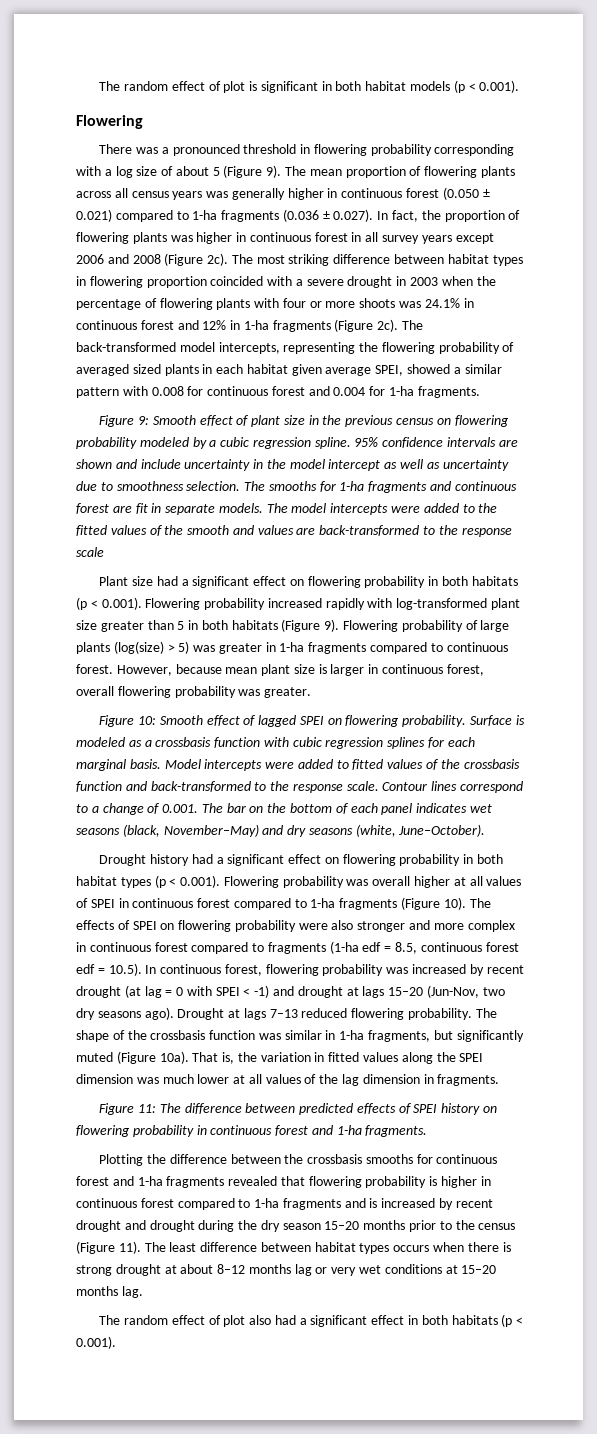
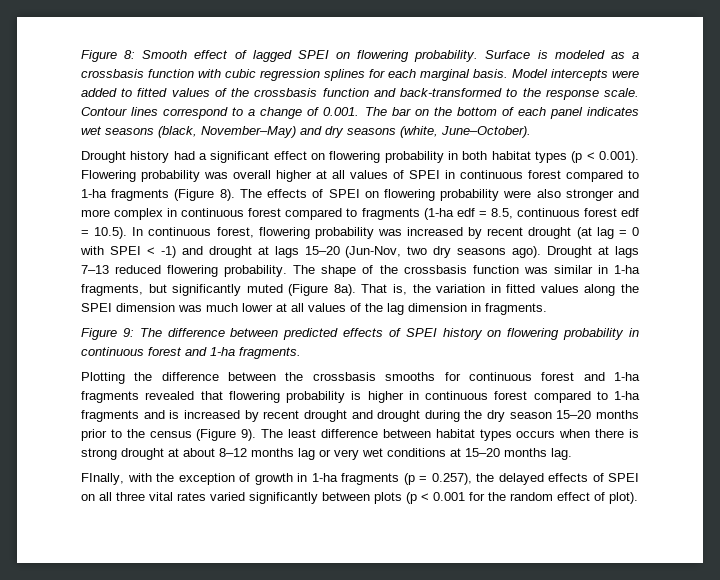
[99,80,520,93] [76,115,143,129] [99,144,515,156] [76,165,515,178] [76,187,490,200] [76,209,521,222] [76,232,494,244] [76,253,523,266] [76,276,496,288] [76,298,474,310] [76,319,424,332] [76,342,515,354] [76,364,502,376] [76,386,480,398] [99,415,509,427] [76,437,518,449] [76,459,509,471] [76,481,517,493] [76,503,498,515] [76,525,512,537] [76,547,104,557] [99,576,518,588] [76,597,521,610] [76,619,510,632] [76,641,508,654] [76,664,484,676] [76,686,312,698] [99,715,156,727] The random effect of plot is significant in both habitat models (p < 0.001). // Flowering // There was a pronounced threshold in flowering probability corresponding with a log size of about 5 (Figure 9). The mean proportion of flowering plants across all census years was generally higher in continuous forest (0.050 ± 0.021) compared to 1-ha fragments (0.036 ± 0.027). In fact, the proportion of flowering plants was higher in continuous forest in all survey years except 2006 and 2008 (Figure 2c). The most striking difference between habitat types in flowering proportion coincided with a severe drought in 2003 when the percentage of flowering plants with four or more shoots was 24.1% in continuous forest and 12% in 1-ha fragments (Figure 2c). The back-transformed model intercepts, representing the flowering probability of averaged sized plants in each habitat given average SPEI, showed a similar pattern with 0.008 for continuous forest and 0.004 for 1-ha fragments. // Figure 9: Smooth effect of plant size in the previous census on flowering probability modeled by a cubic regression spline. 95% confidence intervals are shown and include uncertainty in the model intercept as well as uncertainty due to smoothness selection. The smooths for 1-ha fragments and continuous forest are fit in separate models. The model intercepts were added to the fitted values of the smooth and values are back-transformed to the response scale // Plant size had a significant effect on flowering probability in both habitats (p < 0.001). Flowering probability increased rapidly with log-transformed plant size greater than 5 in both habitats (Figure 9). Flowering probability of large plants (log(size) > 5) was greater in 1-ha fragments compared to continuous forest. However, because mean plant size is larger in continuous forest, overall flowering probability was greater. // Figure 10: -> [81,50,136,62] Figure 8:
[443,897,466,910] 10). -> [219,189,235,201] 8).
[159,1051,189,1064] 10a). -> [333,284,356,296] 8a).
[137,1104,156,1113] 11: -> [122,328,134,337] 9:
[118,1241,141,1254] 11). -> [241,429,257,441] 9).
[99,1314,524,1327] [76,1336,116,1349] The random effect of plot also had a significant effect in both habitats (p < 0.001). -> [81,473,639,485] [81,492,638,504] FInally, with the exception of growth in 1-ha fragments (p = 0.257), the delayed effects of SPEI on all three vital rates varied significantly between plots (p < 0.001 for the random effect of plot).

